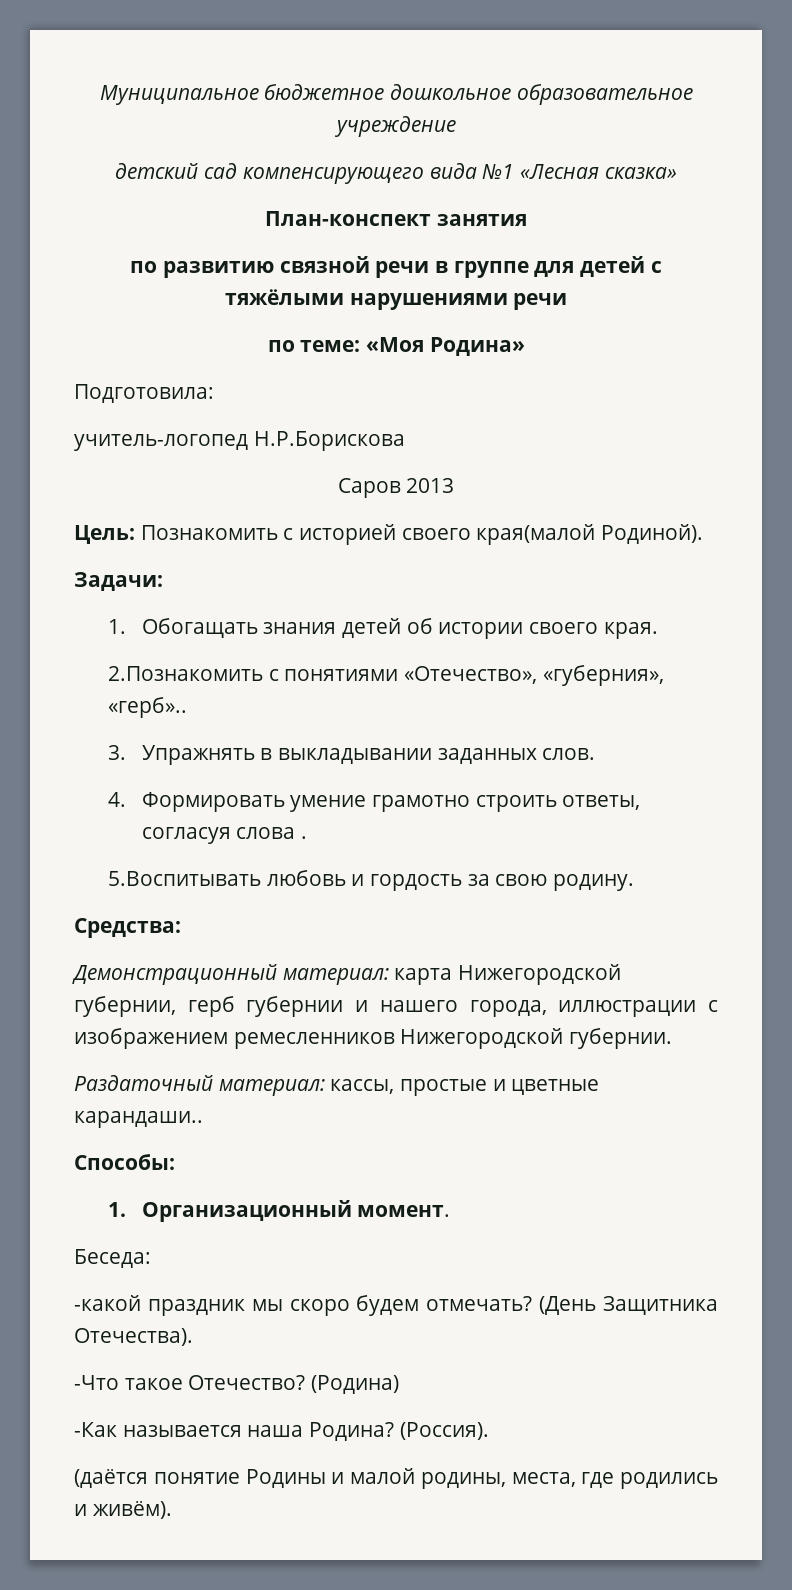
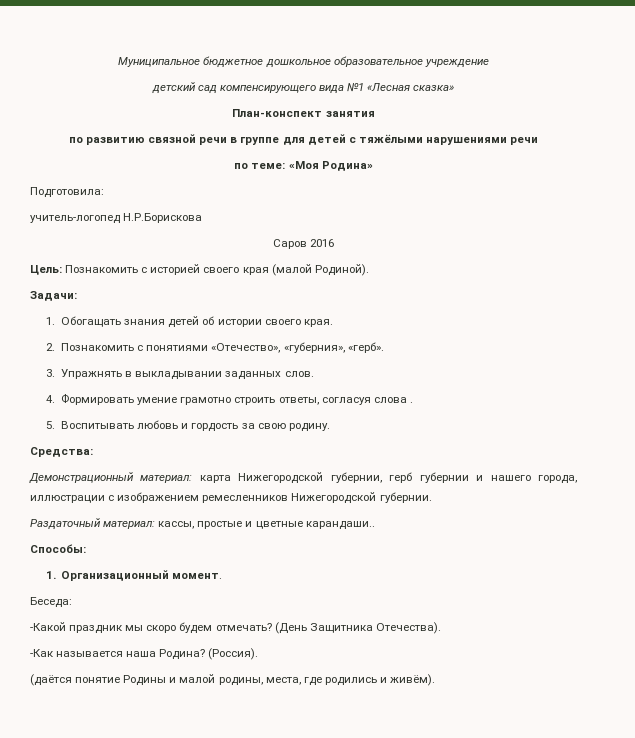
[406,478,455,493] 2013 -> [310,239,335,247] 2016
[476,524,596,545] края(малой -> [242,264,312,276] края (малой
[107,666,263,681] 2.Познакомить -> [45,343,135,351] 2. Познакомить
[107,697,187,718] «герб».. -> [347,342,384,353] «герб».
[107,871,261,886] 5.Воспитывать -> [45,421,135,429] 5. Воспитывать
[74,1295,141,1311] -какой -> [30,622,66,631] -Какой
[74,1375,400,1394] // -Что такое Отечество? (Родина) -> (441, 628) none

